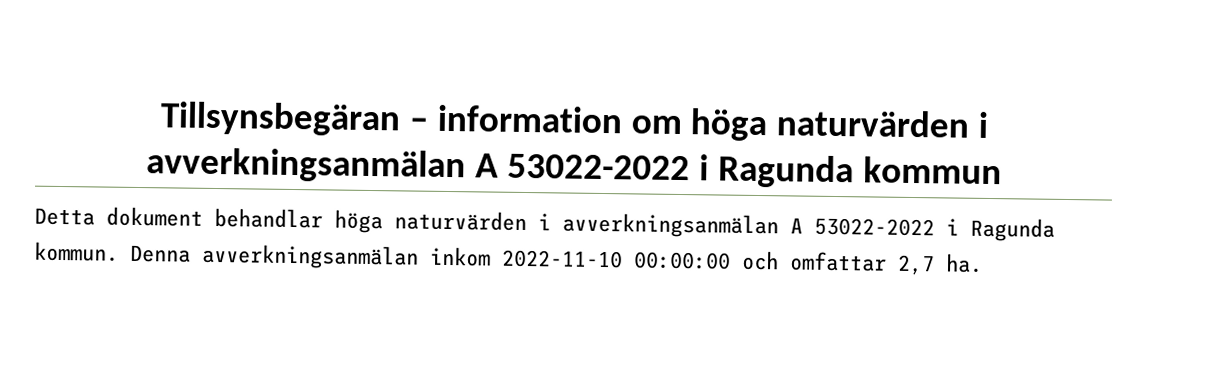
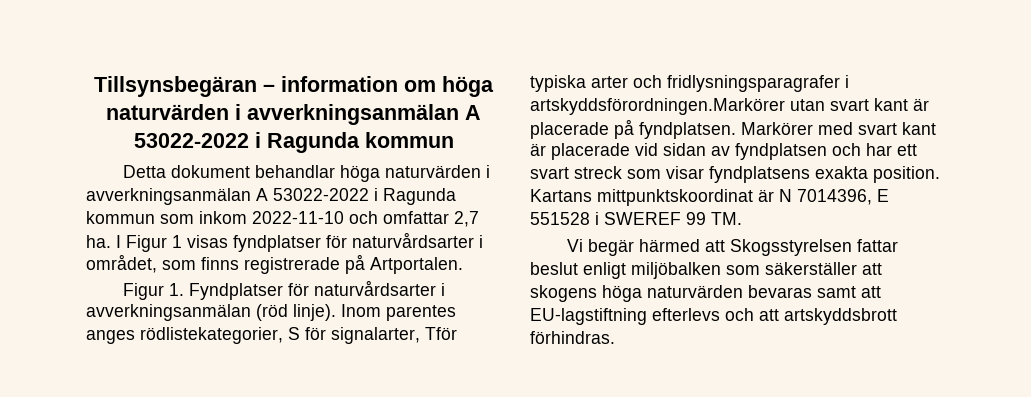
[34,241,419,270] kommun. Denna avverkningsanmälan -> [86,211,194,224] kommun som
[634,251,731,270] 00:00:00 -> (344, 217) none
(983, 263) none -> [116,232,483,252] [86,254,463,274] [122,280,445,300] [86,304,456,321] [86,327,457,344] [530,75,849,92] [530,98,929,115] [530,119,936,139] [530,143,917,160] [530,166,940,183] [530,189,889,206] [530,212,742,225] [566,239,898,256] [530,262,882,279] [530,285,881,302] [530,308,897,325] [530,331,615,344] I Figur 1 visas fyndplatser för naturvårdsarter i området, som finns registrerade på Artportalen. // Figur 1. Fyndplatser för naturvårdsarter i avverkningsanmälan (röd linje). Inom parentes anges rödlistekategorier, S för signalarter, Tför typiska arter och fridlysningsparagrafer i artskyddsförordningen.Markörer utan svart kant är placerade på fyndplatsen. Markörer med svart kant är placerade vid sidan av fyndplatsen och har ett svart streck som visar fyndplatsens exakta position. Kartans mittpunktskoordinat är N 7014396, E 551528 i SWEREF 99 TM. // Vi begär härmed att Skogsstyrelsen fattar beslut enligt miljöbalken som säkerställer att skogens höga naturvärden bevaras samt att EU-lagstiftning efterlevs och att artskyddsbrott förhindras.

